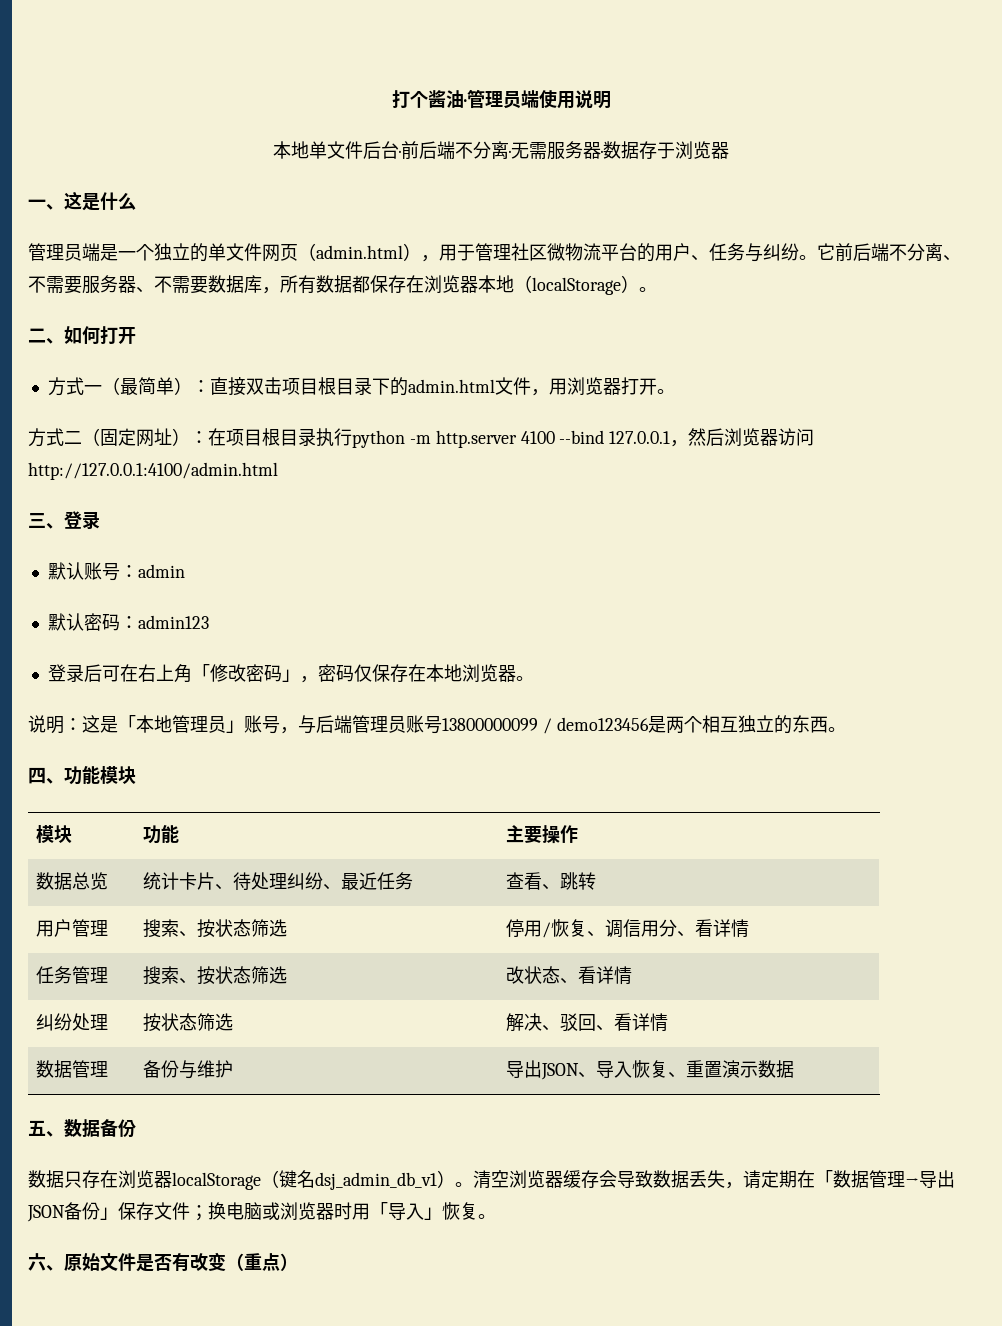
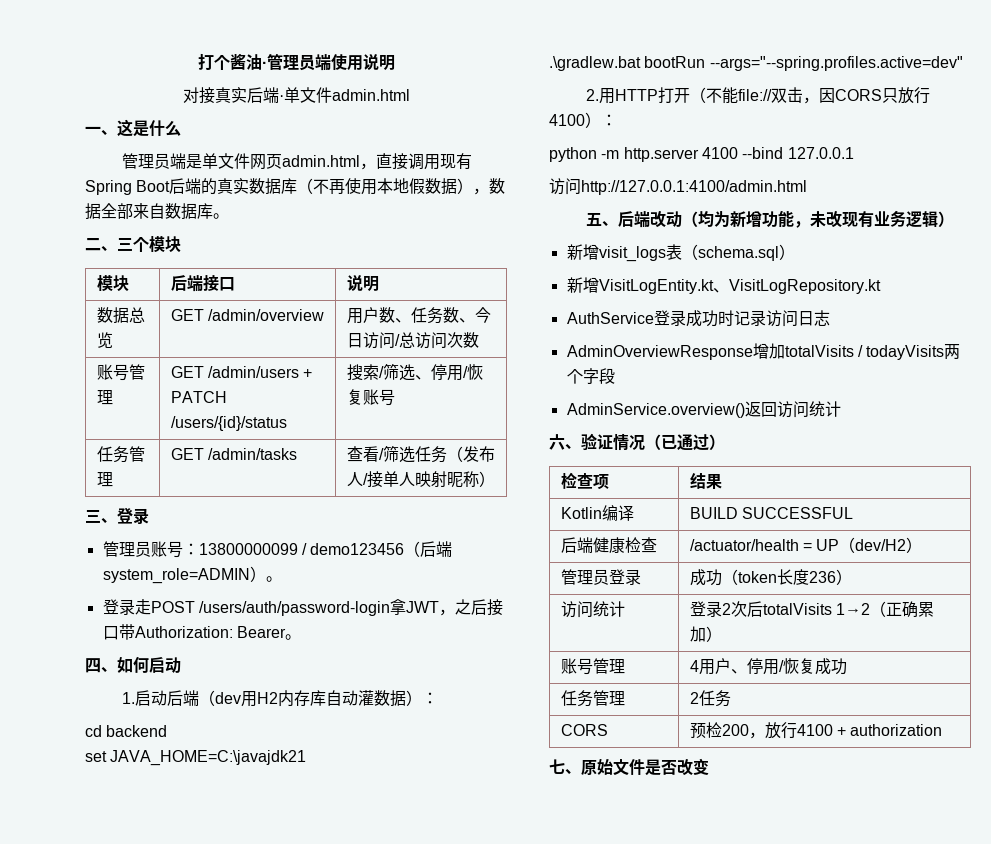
[273,141,729,160] 本地单文件后台·前后端不分离·无需服务器·数据存于浏览器 -> [182,87,410,104] 对接真实后端·单文件admin.html
[118,243,961,262] [28,275,657,295] [28,326,136,345] [47,377,675,396] [28,428,352,447] 一个独立的单文件网页（admin.html），用于管理社区微物流平台的用户、任务与纠纷。它前后端不分离、不需要服务器、不需要数据库，所有数据都保存在浏览器本地（localStorage）。 // 二、如何打开 // 方式一（最简单）：直接双击项目根目录下的admin.html文件，用浏览器打开。 // 方式二（固定网址）：在项目根目录执行 -> [202,153,473,170] [85,178,506,195] [85,203,229,220] [85,236,181,253] [96,275,129,292] [170,275,235,292] [346,275,379,292] [96,307,145,324] [96,332,113,348] [170,309,325,321] [346,307,491,324] [346,332,479,349] [96,364,145,381] [96,390,113,405] [170,366,313,378] [170,391,227,403] [170,416,287,431] [346,363,483,381] [346,389,395,406] [96,446,145,463] [96,472,113,487] [170,448,298,460] [346,445,495,463] [346,471,495,488] [85,507,149,525] [102,541,453,558] [102,566,282,584] [102,599,503,616] [102,624,301,640] [85,656,181,673] [122,690,439,707] [85,725,168,737] [85,750,307,766] [549,56,963,71] [586,87,931,104] [549,112,617,128] 单文件网页admin.html，直接调用现有Spring Boot后端的真实数据库（不再使用本地假数据），数据全部来自数据库。 // 二、三个模块 // 模块 | 后端接口 | 说明 // 数据总览 | GET /admin/overview | 用户数、任务数、今日访问/总访问次数 // 账号管理 | GET /admin/users + PATCH /users/{id}/status | 搜索/筛选、停用/恢复账号 // 任务管理 | GET /admin/tasks | 查看/筛选任务（发布人/接单人映射昵称） // 三、登录 // 管理员账号：13800000099 / demo123456（后端system_role=ADMIN）。 // 登录走POST /users/auth/password-login拿JWT，之后接口带Authorization: Bearer。 // 四、如何启动 // 1.启动后端（dev用H2内存库自动灌数据）： // cd backend // set JAVA_HOME=C:\javajdk21 // .\gradlew.bat bootRun --args="--spring.profiles.active=dev" // 2.用HTTP打开（不能file://双击，因CORS只放行4100）： //
[670,428,779,447] ，然后浏览器 -> (854, 153) //
[28,511,100,530] [47,562,185,581] [47,613,209,631] [47,664,534,683] [28,715,846,734] [28,766,136,785] [36,825,73,843] [143,825,180,844] [506,825,579,844] [36,872,109,890] [143,872,414,891] [506,872,597,890] [36,919,109,937] [143,919,288,938] [506,919,750,938] [36,966,109,984] [143,966,288,985] [506,966,633,985] [36,1013,109,1031] [143,1013,234,1032] [506,1013,669,1032] [36,1060,109,1078] [143,1060,234,1079] [506,1060,795,1080] [28,1119,136,1138] [28,1170,955,1190] [27,1202,496,1222] [28,1252,298,1272] 三、登录 // 默认账号：admin // 默认密码：admin123 // 登录后可在右上角「修改密码」，密码仅保存在本地浏览器。 // 说明：这是「本地管理员」账号，与后端管理员账号13800000099 / demo123456是两个相互独立的东西。 // 四、功能模块 // 模块 | 功能 | 主要操作 // 数据总览 | 统计卡片、待处理纠纷、最近任务 | 查看、跳转 // 用户管理 | 搜索、按状态筛选 | 停用/恢复、调信用分、看详情 // 任务管理 | 搜索、按状态筛选 | 改状态、看详情 // 纠纷处理 | 按状态筛选 | 解决、驳回、看详情 // 数据管理 | 备份与维护 | 导出JSON、导入恢复、重置演示数据 // 五、数据备份 // 数据只存在浏览器localStorage（键名dsj_admin_db_v1）。清空浏览器缓存会导致数据丢失，请定期在「数据管理→导出JSON备份」保存文件；换电脑或浏览器时用「导入」恢复。 // 六、原始文件是否有改变（重点） -> [586,210,955,228] [566,244,795,262] [566,277,881,294] [566,310,830,327] [566,343,961,360] [566,368,615,384] [566,401,841,418] [549,433,725,451] [560,472,609,490] [689,473,722,489] [560,505,634,521] [689,507,854,519] [560,537,657,554] [689,537,923,553] [560,569,641,585] [689,569,852,586] [560,601,625,618] [689,601,935,618] [689,626,722,642] [560,658,625,675] [689,658,847,675] [560,690,625,707] [689,690,731,707] [560,724,608,736] [689,722,943,739] [549,758,709,776] 五、后端改动（均为新增功能，未改现有业务逻辑） // 新增visit_logs表（schema.sql） // 新增VisitLogEntity.kt、VisitLogRepository.kt // AuthService登录成功时记录访问日志 // AdminOverviewResponse增加totalVisits / todayVisits两个字段 // AdminService.overview()返回访问统计 // 六、验证情况（已通过） // 检查项 | 结果 // Kotlin编译 | BUILD SUCCESSFUL // 后端健康检查 | /actuator/health = UP（dev/H2） // 管理员登录 | 成功（token长度236） // 访问统计 | 登录2次后totalVisits 1→2（正确累加） // 账号管理 | 4用户、停用/恢复成功 // 任务管理 | 2任务 // CORS | 预检200，放行4100 + authorization // 七、原始文件是否改变

